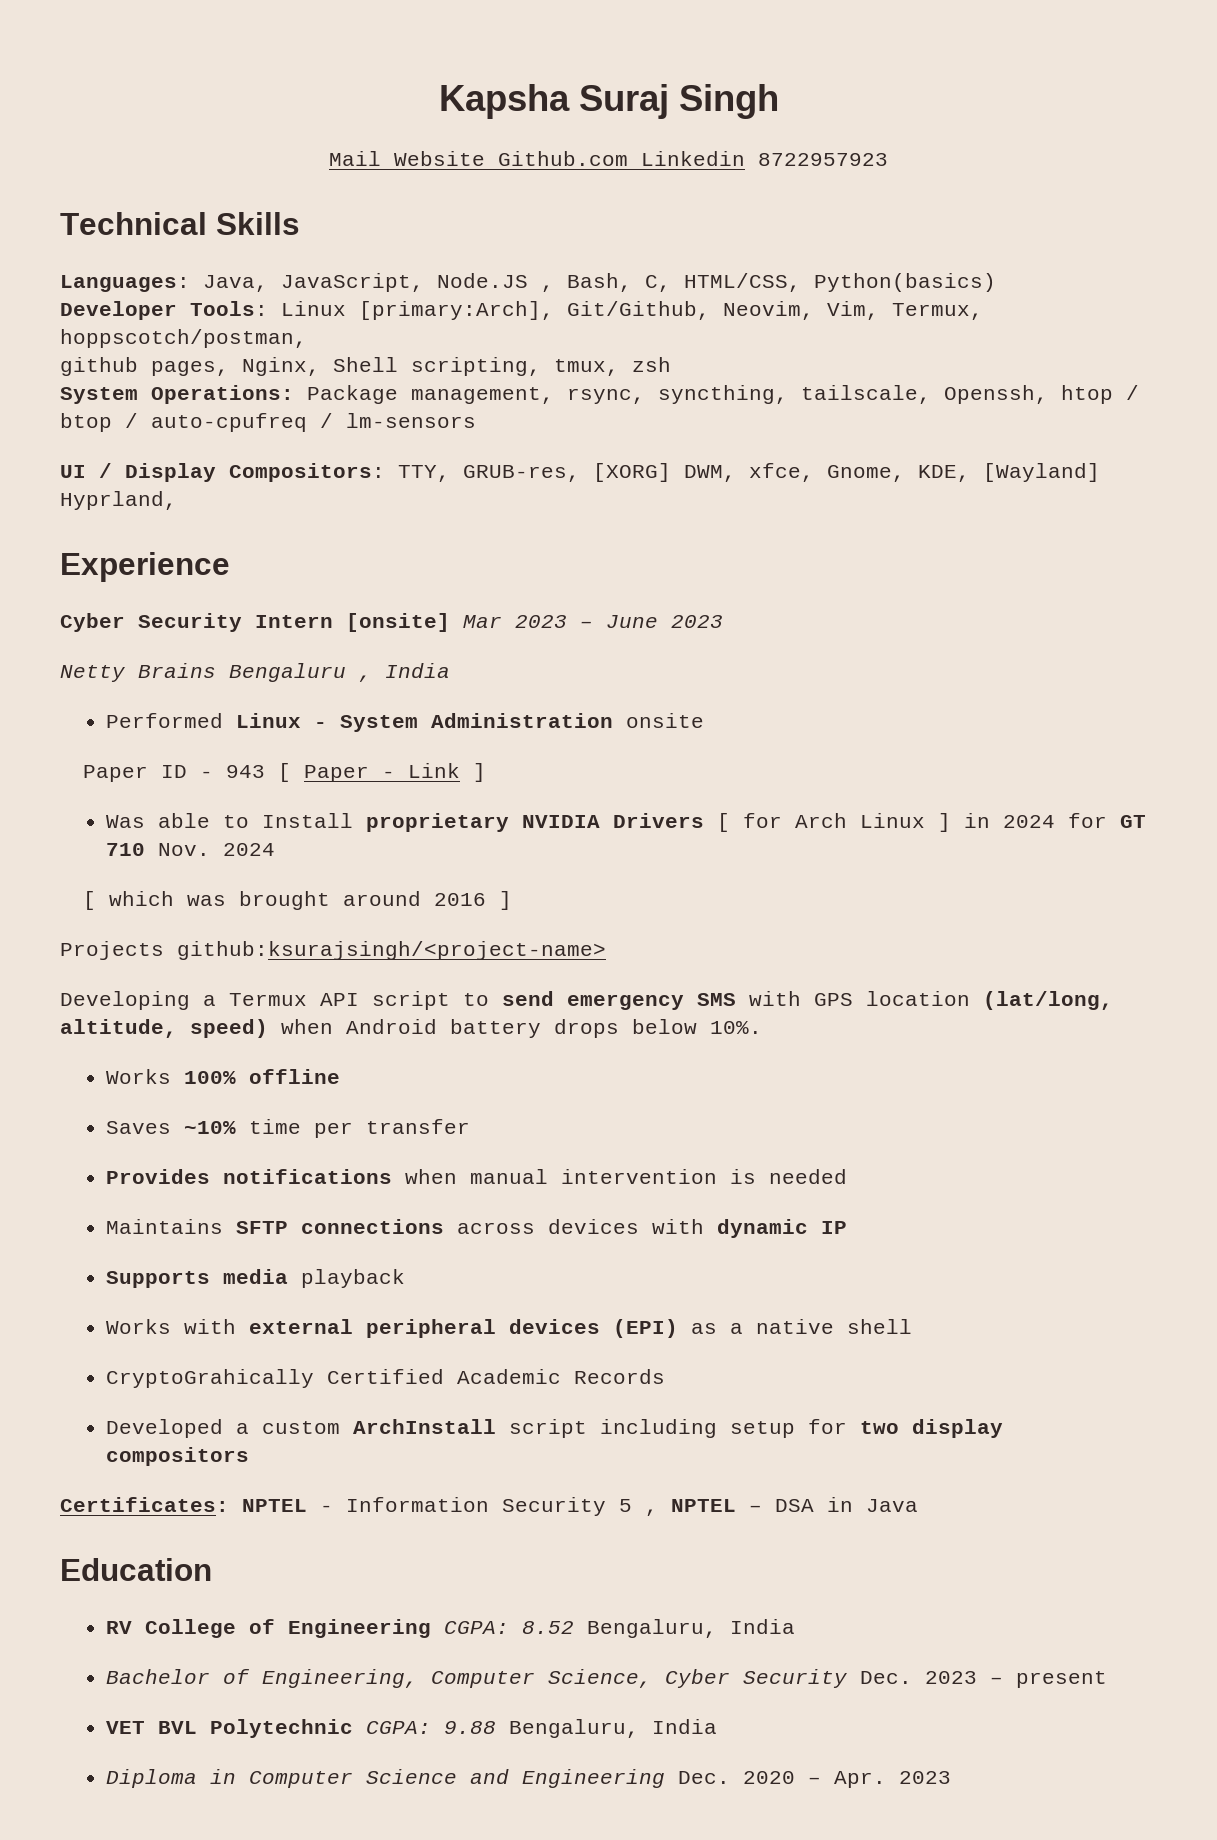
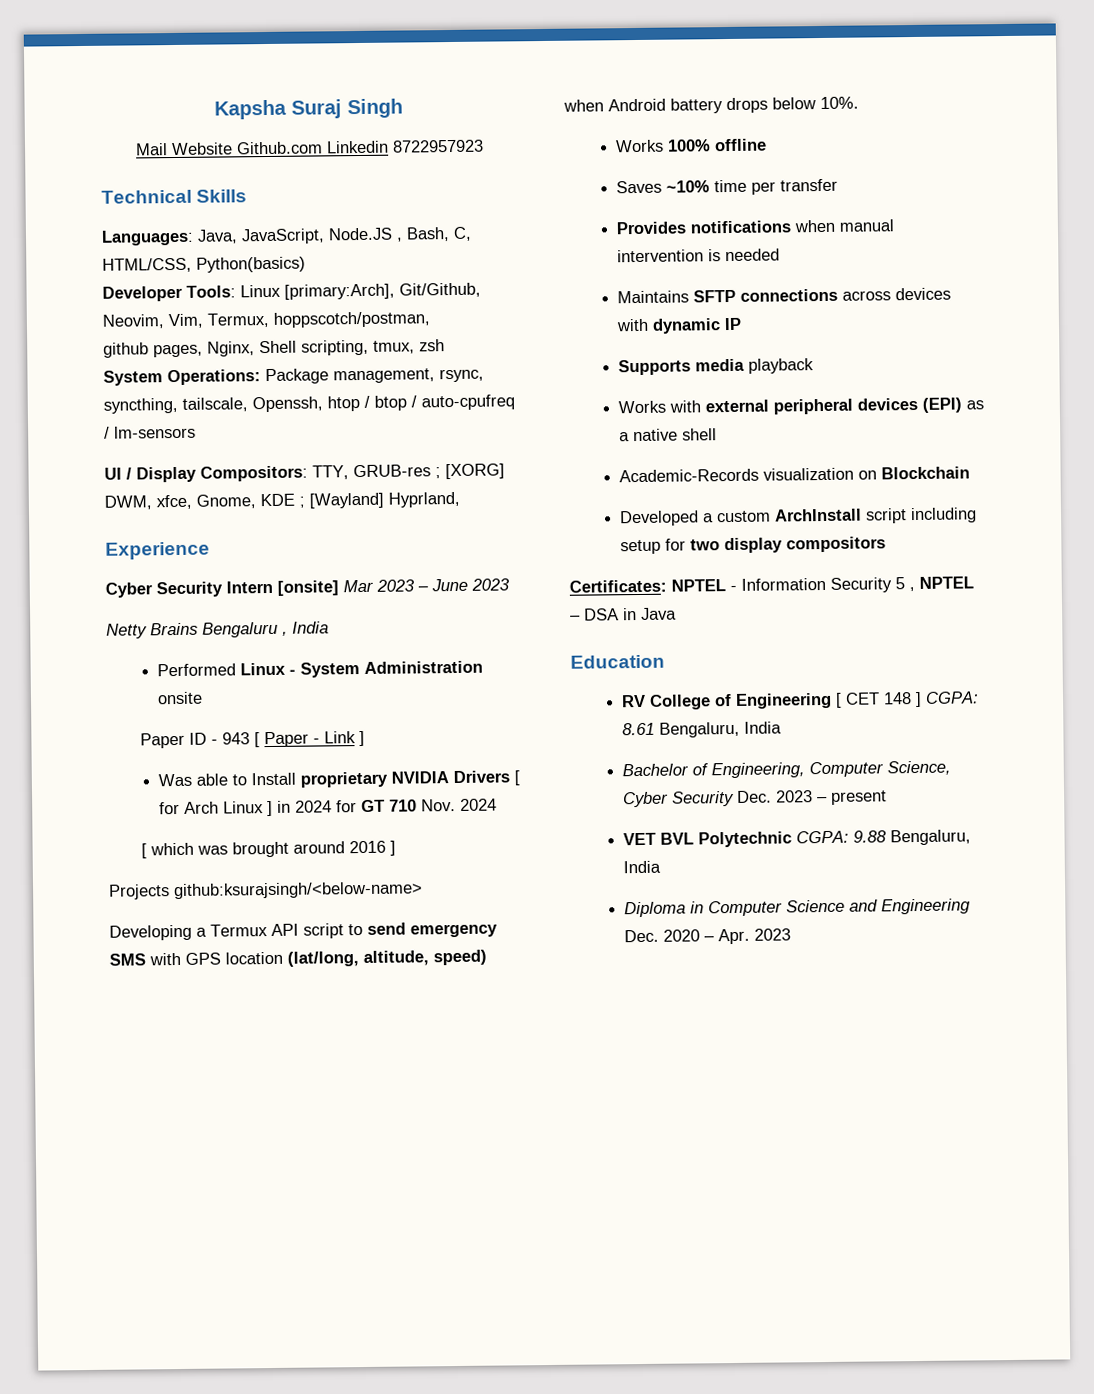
[463,465,580,482] GRUB-res, -> [353,464,441,479] GRUB-res ;
[918,465,970,482] KDE, -> [260,493,305,508] KDE ;
[177,941,606,960] github:ksurajsingh/<project-name> -> [174,881,423,900] github:ksurajsingh/<below-name>
[106,1369,666,1388] CryptoGrahically Certified Academic Records -> [618,466,970,483] Academic-Records visualization on Blockchain
[444,1621,575,1634] CGPA: 8.52 -> [834,691,979,708] [621,722,655,736] [ CET 148 ] CGPA: 8.61

